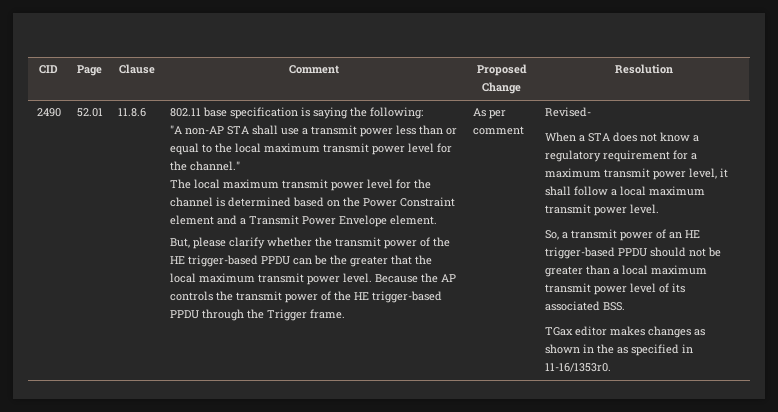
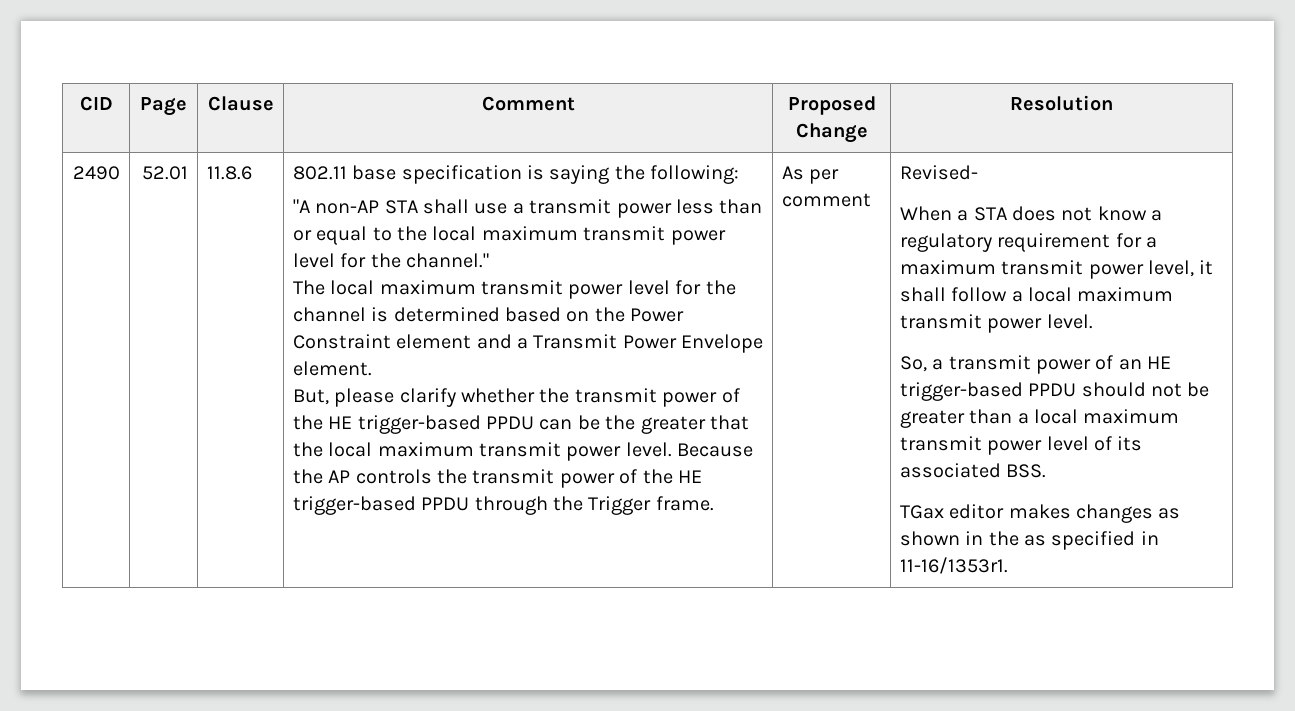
[544,363,611,372] 11-16/1353r0. -> [899,557,1008,574] 11-16/1353r1.

